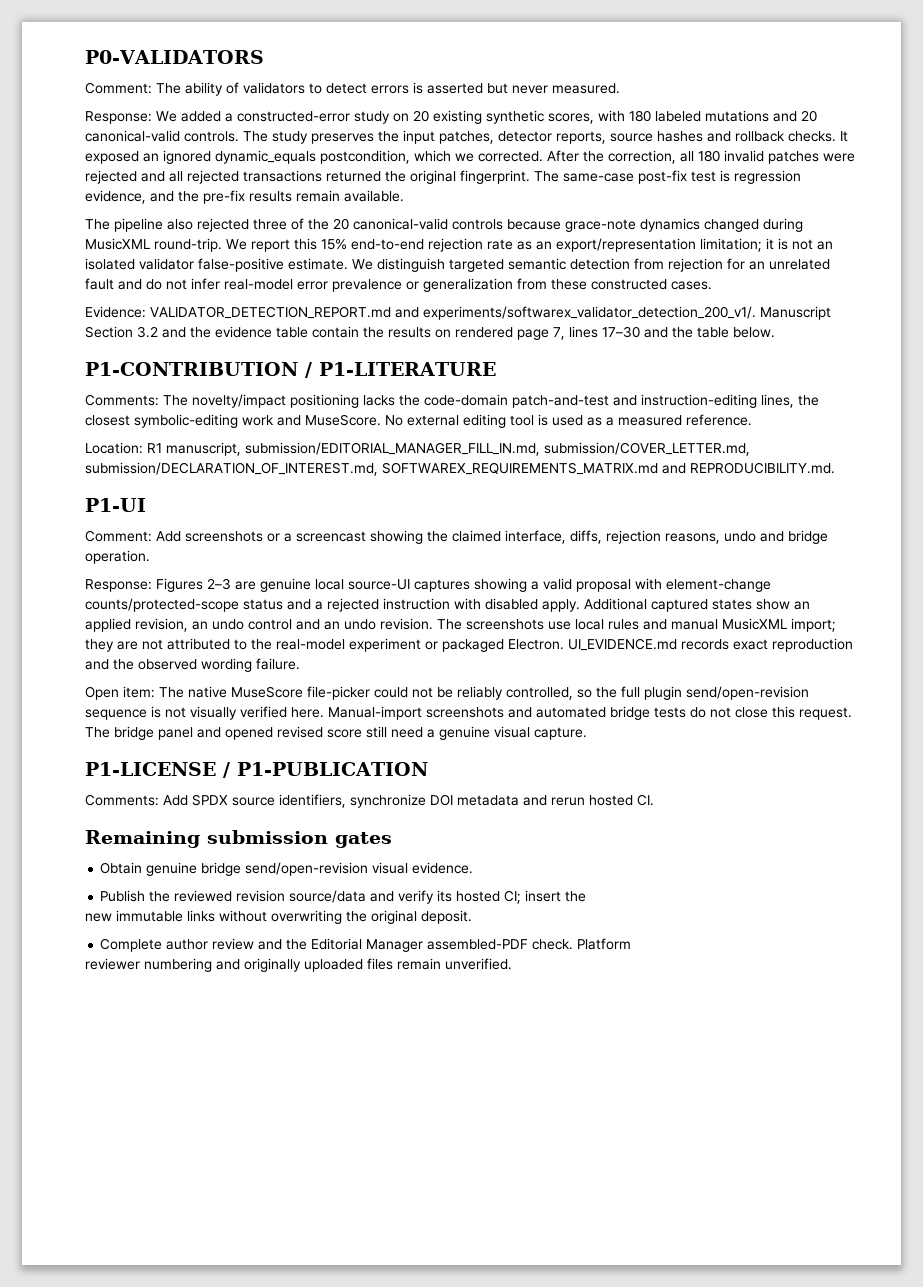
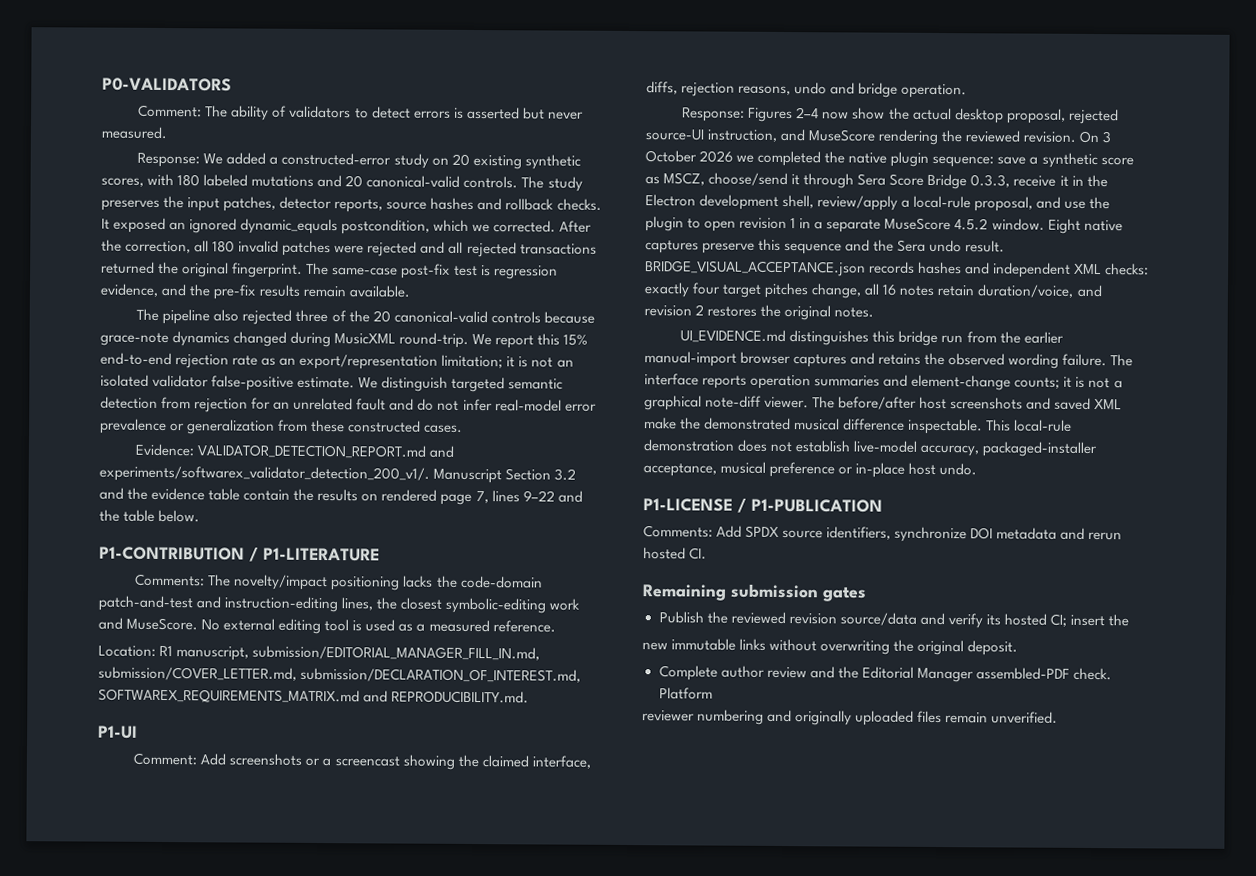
[602,326,640,338] 17–30 -> [522,490,555,502] 9–22
[207,578,771,592] [85,598,810,612] [85,618,836,632] [85,638,853,652] [85,658,300,672] [85,686,809,700] [85,706,852,720] [85,726,587,740] 2–3 are genuine local source-UI captures showing a valid proposal with element-change counts/protected-scope status and a rejected instruction with disabled apply. Additional captured states show an applied revision, an undo control and an undo revision. The screenshots use local rules and manual MusicXML import; they are not attributed to the real-model experiment or packaged Electron. UI_EVIDENCE.md records exact reproduction and the observed wording failure. // Open item: The native MuseScore file-picker could not be reliably controlled, so the full plugin send/open-revision sequence is not visually verified here. Manual-import screenshots and automated bridge tests do not close this request. The bridge panel and opened revised score still need a genuine visual capture. -> [796,107,1119,125] [645,128,1112,146] [645,150,1134,169] [645,172,1108,190] [645,194,1111,212] [645,216,1123,234] [645,238,1006,255] [645,260,1150,278] [644,282,1102,299] [644,304,875,321] [680,329,1064,347] [644,351,1134,369] [644,373,1123,391] [644,395,1123,411] [644,417,1073,435] [643,439,1098,458] [643,461,978,478] 2–4 now show the actual desktop proposal, rejected source-UI instruction, and MuseScore rendering the reviewed revision. On 3 October 2026 we completed the native plugin sequence: save a synthetic score as MSCZ, choose/send it through Sera Score Bridge 0.3.3, receive it in the Electron development shell, review/apply a local-rule proposal, and use the plugin to open revision 1 in a separate MuseScore 4.5.2 window. Eight native captures preserve this sequence and the Sera undo result. BRIDGE_VISUAL_ACCEPTANCE.json records hashes and independent XML checks: exactly four target pitches change, all 16 notes retain duration/voice, and revision 2 restores the original notes. // UI_EVIDENCE.md distinguishes this bridge run from the earlier manual-import browser captures and retains the observed wording failure. The interface reports operation summaries and element-change counts; it is not a graphical note-diff viewer. The before/after host screenshots and saved XML make the demonstrated musical difference inspectable. This local-rule demonstration does not establish live-model accuracy, packaged-installer acceptance, musical preference or in-place host undo.
[100,862,474,876] // Obtain genuine bridge send/open-revision visual evidence. -> (867, 594) none

